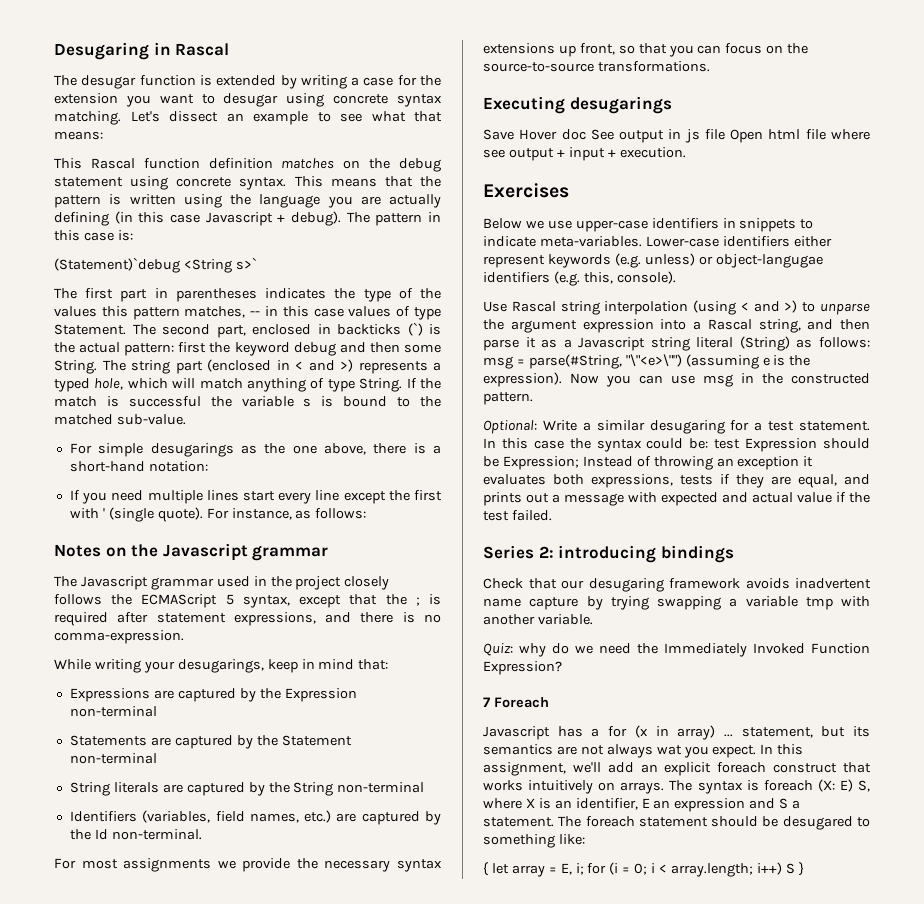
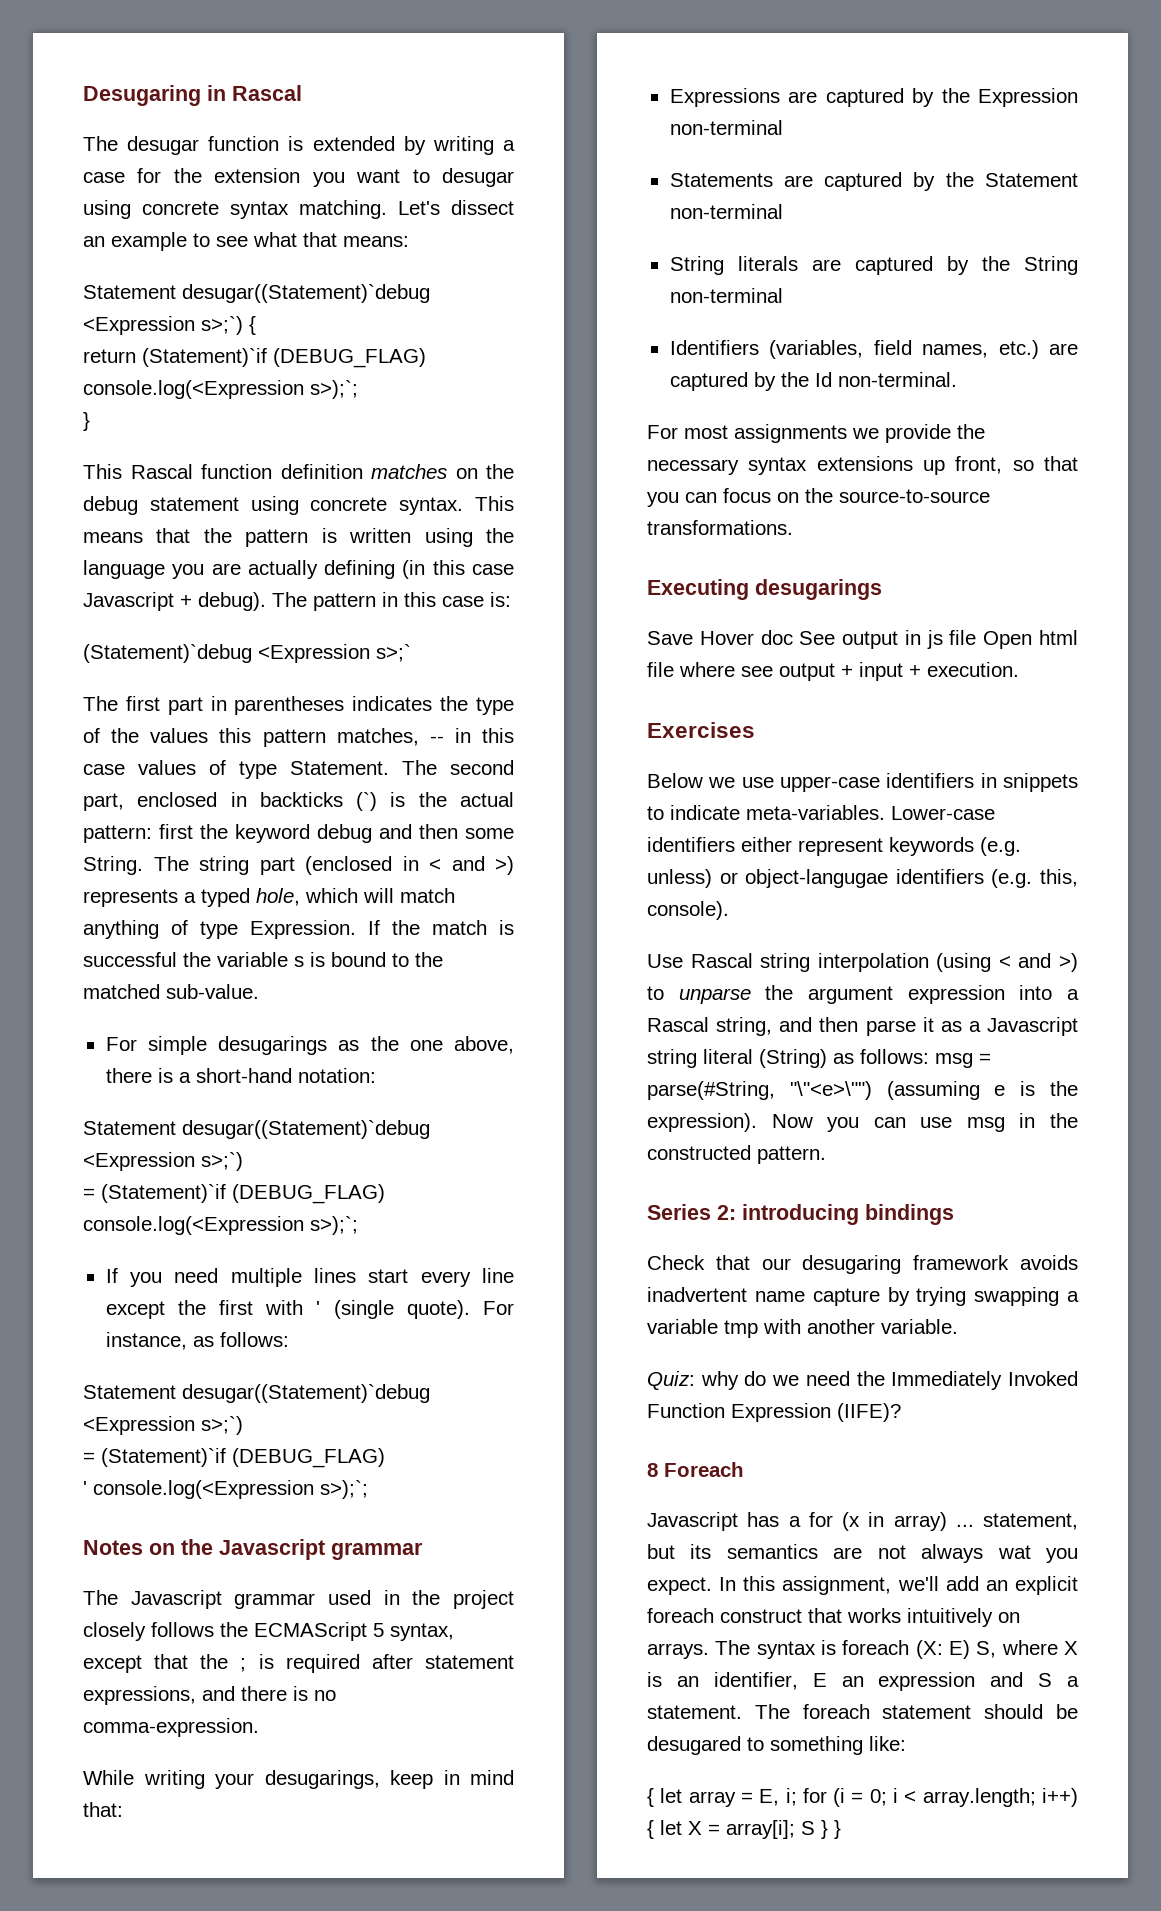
(103, 135) none -> [83,284,430,303] [83,316,256,335] [83,348,426,368] [83,380,358,399] [83,412,90,431] // Statement desugar((Statement)`debug <Expression s>;`) { // return (Statement)`if (DEBUG_FLAG) console.log(<Expression s>);`; // }
[183,257,257,273] <String s>` -> [258,644,411,663] <Expression s>;`
[359,378,403,392] String. -> [250,920,356,939] Expression.
(208, 466) none -> [83,1120,430,1139] [83,1152,243,1171] [83,1184,385,1204] [83,1216,358,1235] // Statement desugar((Statement)`debug <Expression s>;`) // = (Statement)`if (DEBUG_FLAG) console.log(<Expression s>);`;
(367, 513) none -> [83,1384,430,1403] [83,1416,243,1435] [83,1448,385,1468] [83,1480,368,1499] // Statement desugar((Statement)`debug <Expression s>;`) // = (Statement)`if (DEBUG_FLAG) // ' console.log(<Expression s>);`;
[483,420,870,434] [483,438,870,452] [483,456,814,470] [483,474,870,488] [483,492,870,506] [483,510,552,521] // Optional: Write a similar desugaring for a test statement. In this case the syntax could be: test Expression should be Expression; Instead of throwing an exception it evaluates both expressions, tests if they are equal, and prints out a message with expected and actual value if the test failed. -> (826, 1155) none
[483,661,562,675] [483,697,490,707] Expression? // 7 -> [731,1403,901,1422] [647,1463,658,1477] Expression (IIFE)? // 8
(782, 868) none -> [647,1820,795,1839] { let X = array[i];
(804, 869) none -> [834,1820,841,1839] }

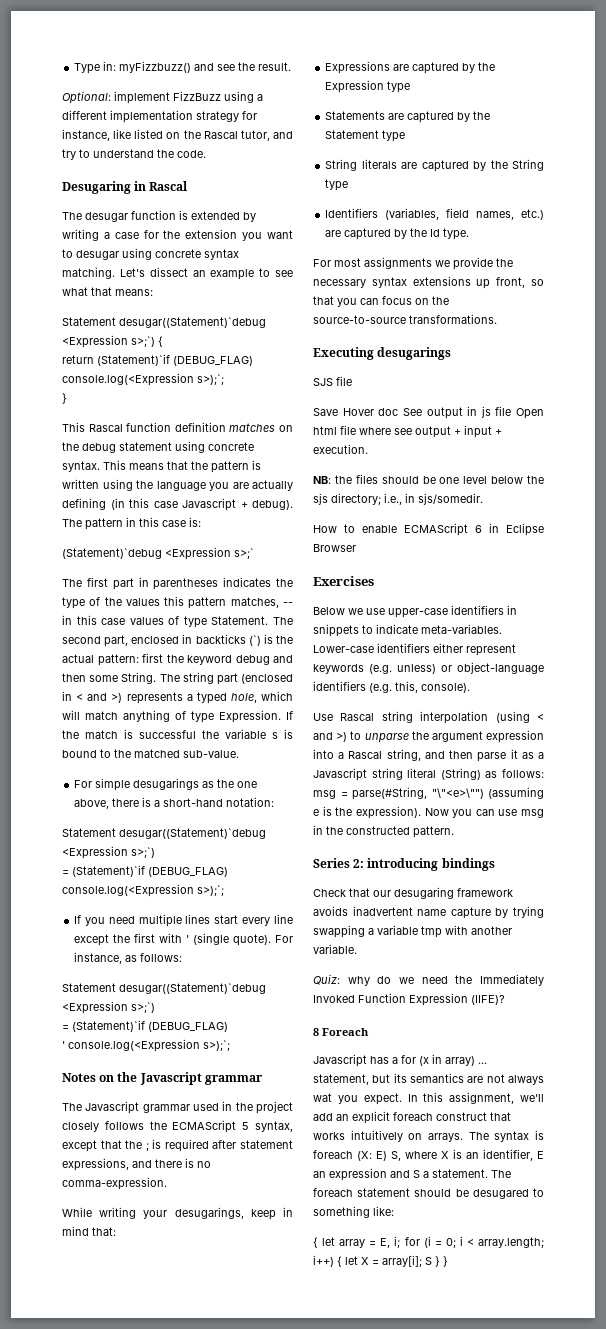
(83, 95) none -> [74,61,292,74] [62,91,263,104] [62,110,257,123] [62,129,293,141] [62,149,206,160] Type in: myFizzbuzz() and see the result. // Optional: implement FizzBuzz using a different implementation strategy for instance, like listed on the Rascal tutor, and try to understand the code. //
[669,120,783,135] non-terminal -> [387,81,411,93] type
[669,204,783,219] non-terminal -> [382,130,406,142] type
[669,288,783,303] non-terminal -> [325,179,349,191] type
[837,372,957,387] non-terminal. -> [443,228,470,240] type.
(882, 589) none -> [313,376,352,386] // SJS file
(1019, 669) none -> [313,474,544,484] [313,493,483,505] [313,523,544,536] [313,544,356,552] // NB: the files should be one level below the sjs directory; i.e., in sjs/somedir. // How to enable ECMAScript 6 in Eclipse Browser
[745,869,889,888] object-langugae -> [457,662,544,674] object-language

